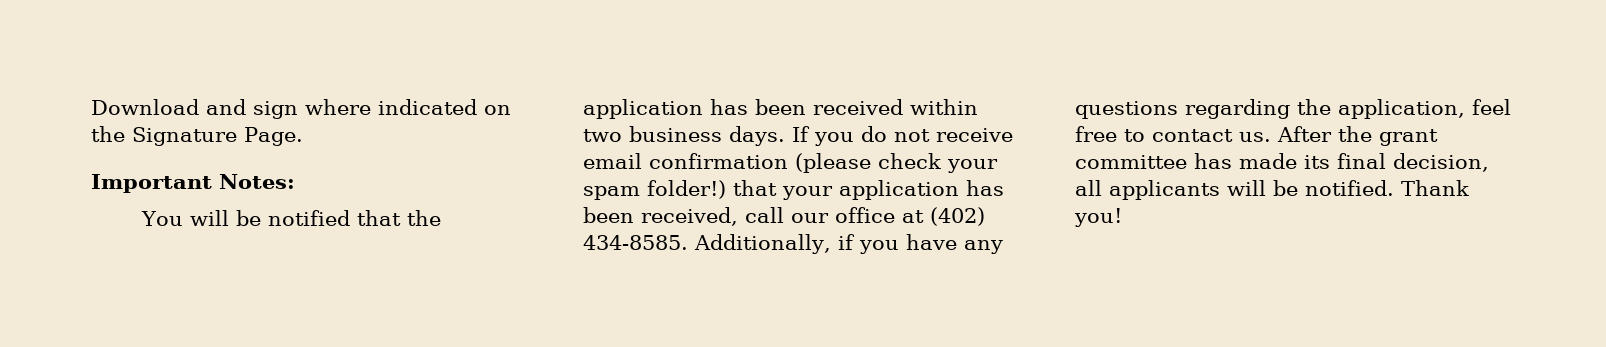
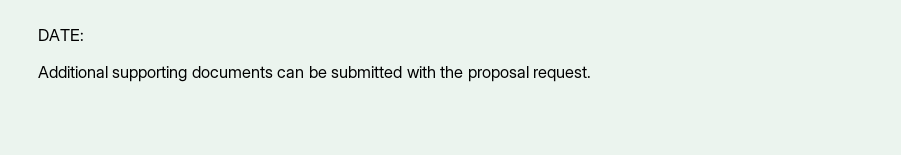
[91,99,511,119] [91,126,303,146] [91,174,295,193] [140,210,441,226] [583,99,978,119] [583,126,1013,146] [583,153,998,173] [583,180,1004,200] [583,207,985,226] [583,234,1003,254] [1075,99,1511,119] [1075,126,1438,146] [1075,153,1489,172] [1075,180,1469,200] [1074,208,1122,227] Download and sign where indicated on the Signature Page. // Important Notes: // You will be notified that the application has been received within two business days. If you do not receive email confirmation (please check your spam folder!) that your application has been received, call our office at (402) 434-8585. Additionally, if you have any questions regarding the application, feel free to contact us. After the grant committee has made its final decision, all applicants will be notified. Thank you! -> [38,29,84,41] [38,66,592,82] DATE: // Additional supporting documents can be submitted with the proposal request.

